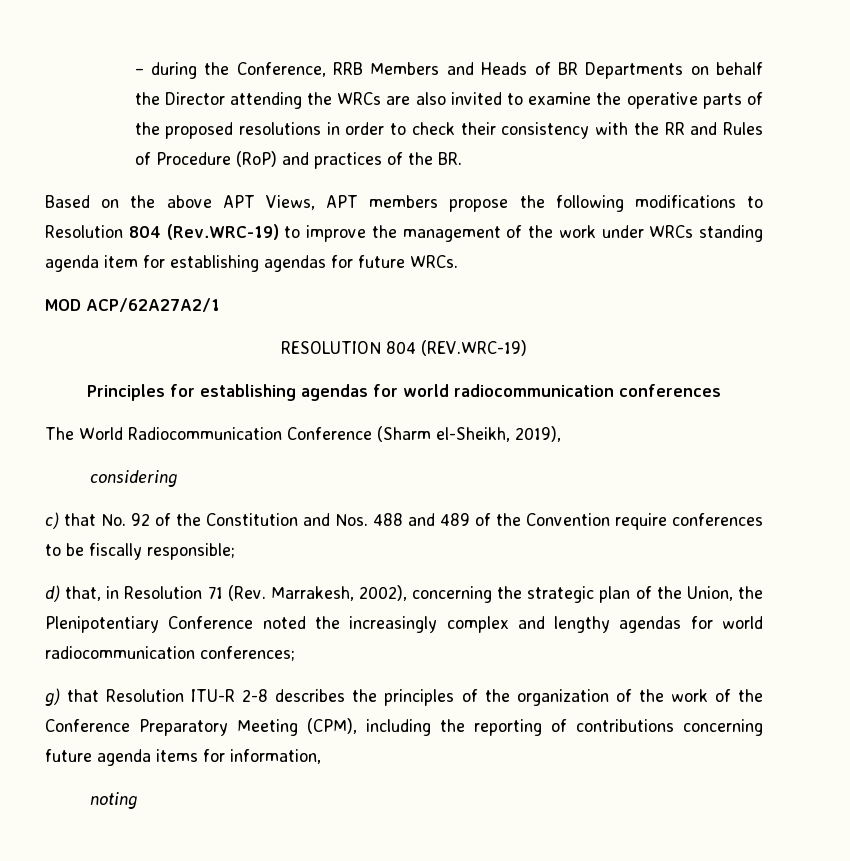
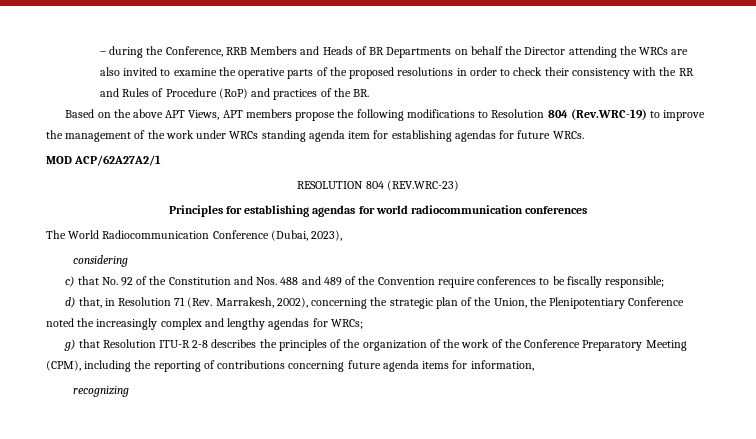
[421,340,528,356] (REV.WRC-19) -> [386,180,459,191] (REV.WRC-23)
[377,426,561,442] (Sharm el-Sheikh, 2019), -> [270,230,343,241] (Dubai, 2023),
[722,616,763,629] [45,646,295,661] world radiocommunication conferences; -> [330,319,363,329] WRCs;
[89,792,137,809] noting -> [72,386,129,397] recognizing

